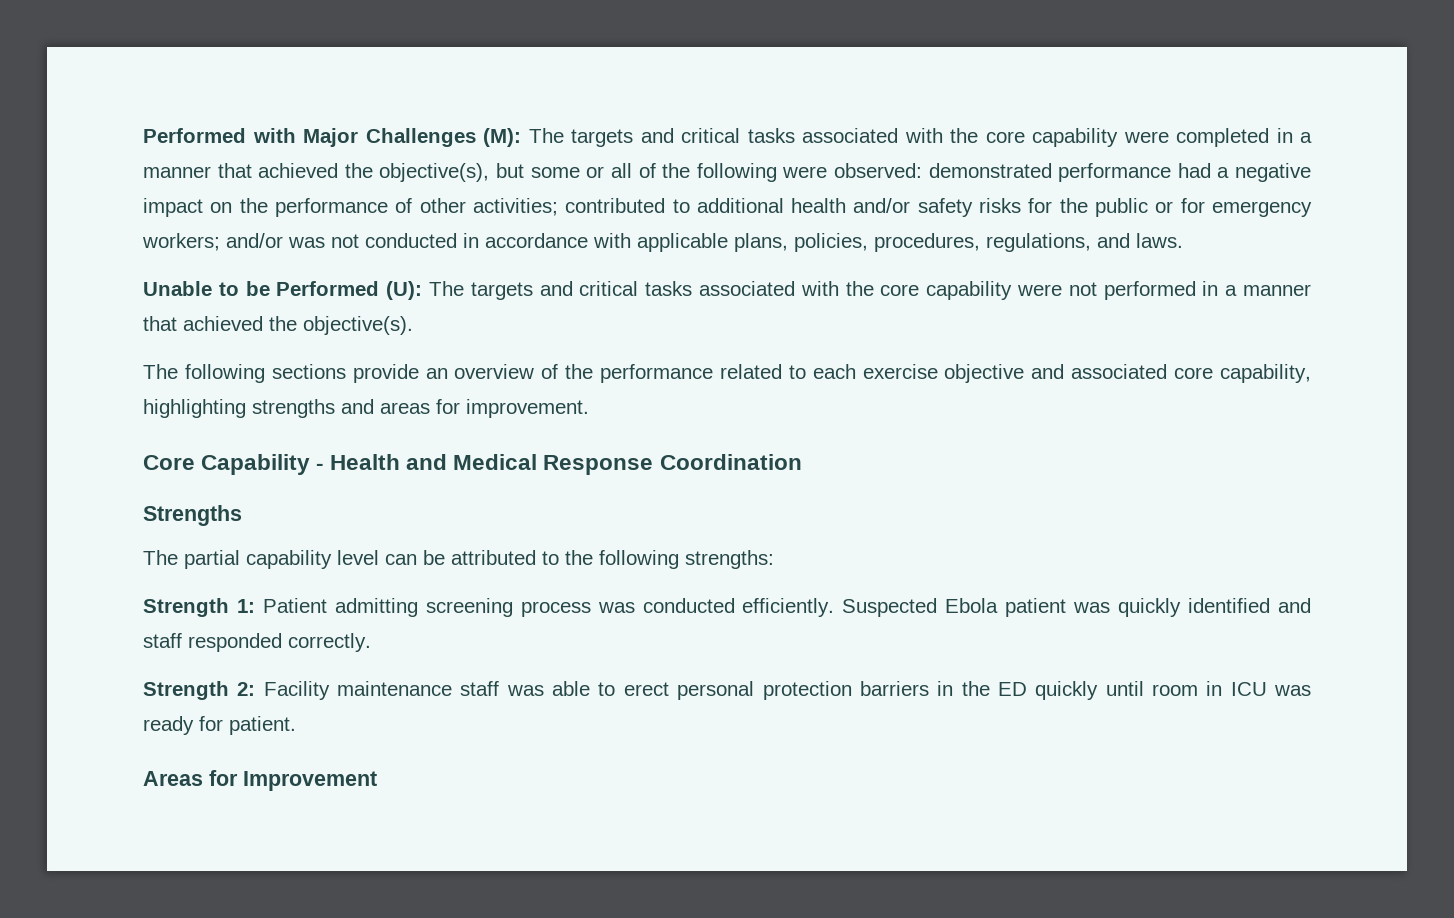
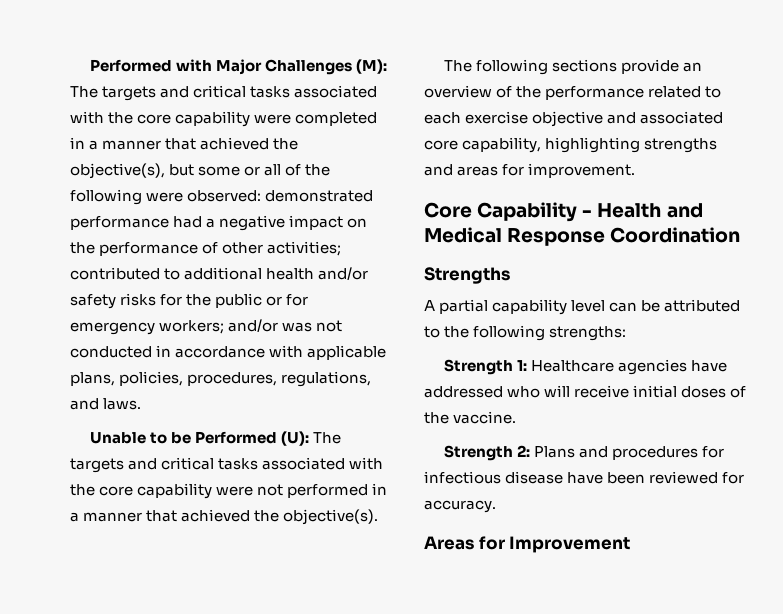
[143,550,178,565] The -> [424,300,435,311] A
[262,598,1311,617] [143,633,371,652] [143,681,1311,700] [143,716,296,735] Patient admitting screening process was conducted efficiently. Suspected Ebola patient was quickly identified and staff responded correctly. // Strength 2: Facility maintenance staff was able to erect personal protection barriers in the ED quickly until room in ICU was ready for patient. -> [531,359,728,375] [424,385,747,398] [424,411,517,424] [444,445,725,461] [424,471,745,484] [424,500,496,513] Healthcare agencies have addressed who will receive initial doses of the vaccine. // Strength 2: Plans and procedures for infectious disease have been reviewed for accuracy.

